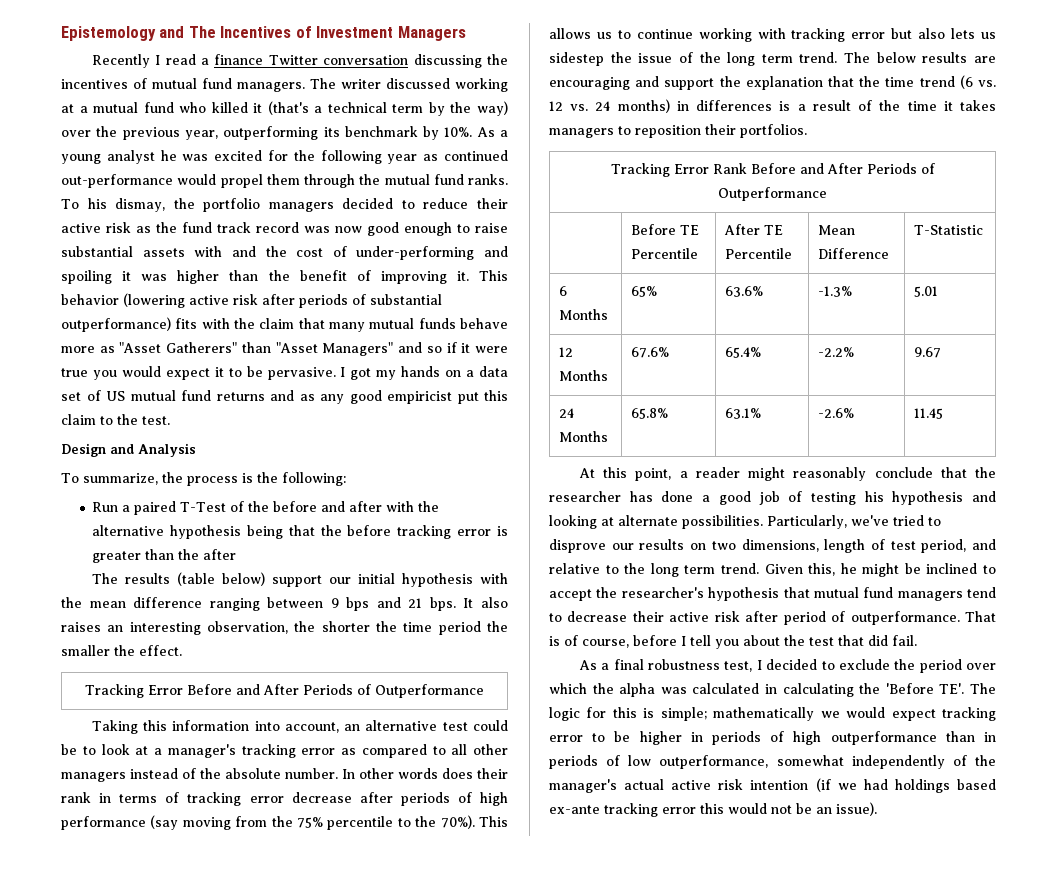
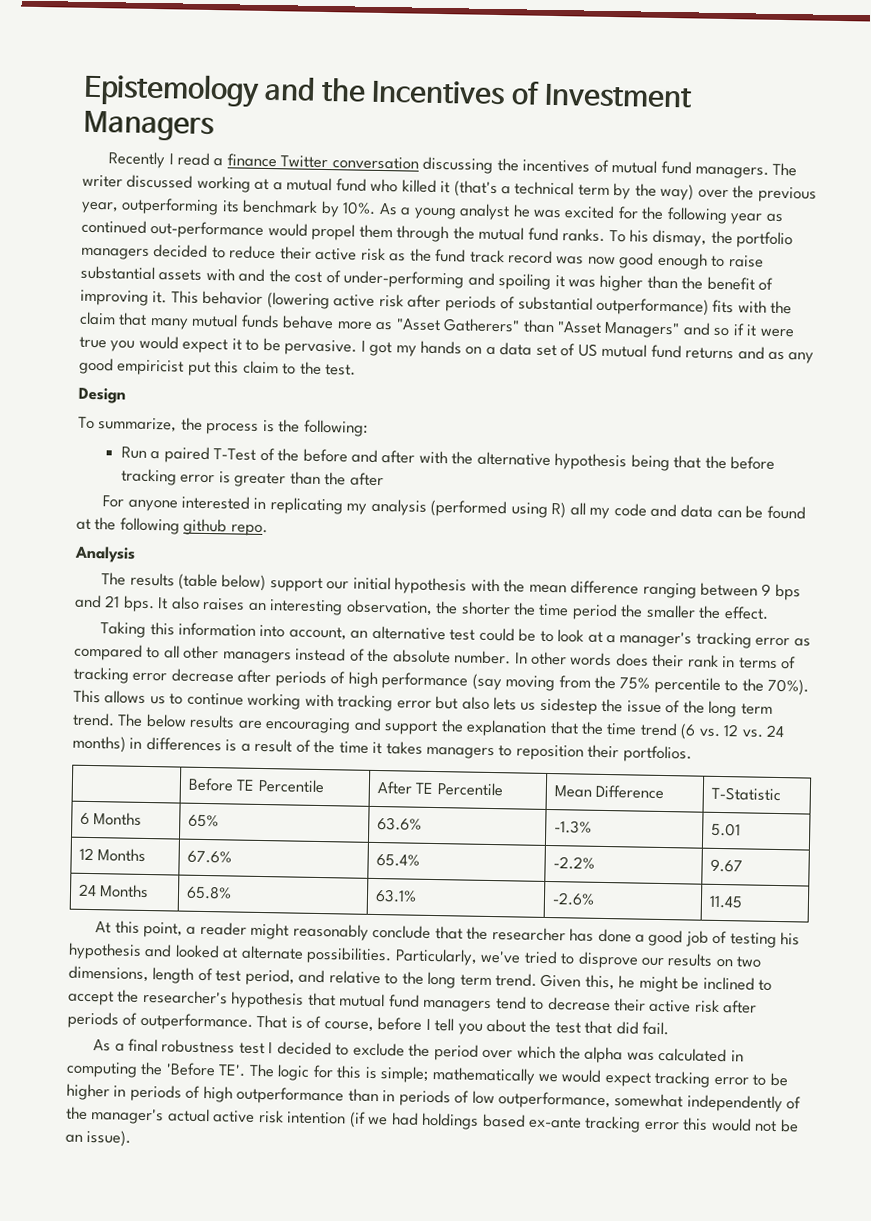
[188,26,216,38] The -> [320,77,366,102] the
[110,443,196,457] and Analysis -> (126, 395) none
(237, 554) none -> [102,495,806,520] [76,517,268,537] [74,545,136,563] // For anyone interested in replicating my analysis (performed using R) all my code and data can be found at the following github repo. // Analysis
[85,684,484,698] // Tracking Error Before and After Periods of Outperformance -> (769, 613) none
[610,163,935,177] [718,187,827,201] // Tracking Error Rank Before and After Periods of Outperformance -> (692, 754) none
[549,515,597,529] looking -> [174,944,220,959] looked
[783,611,826,625] period -> [67,1011,119,1029] periods
[724,661,753,672] test, -> [238,1042,265,1055] test
[782,683,854,697] calculating -> [66,1061,138,1078] computing

